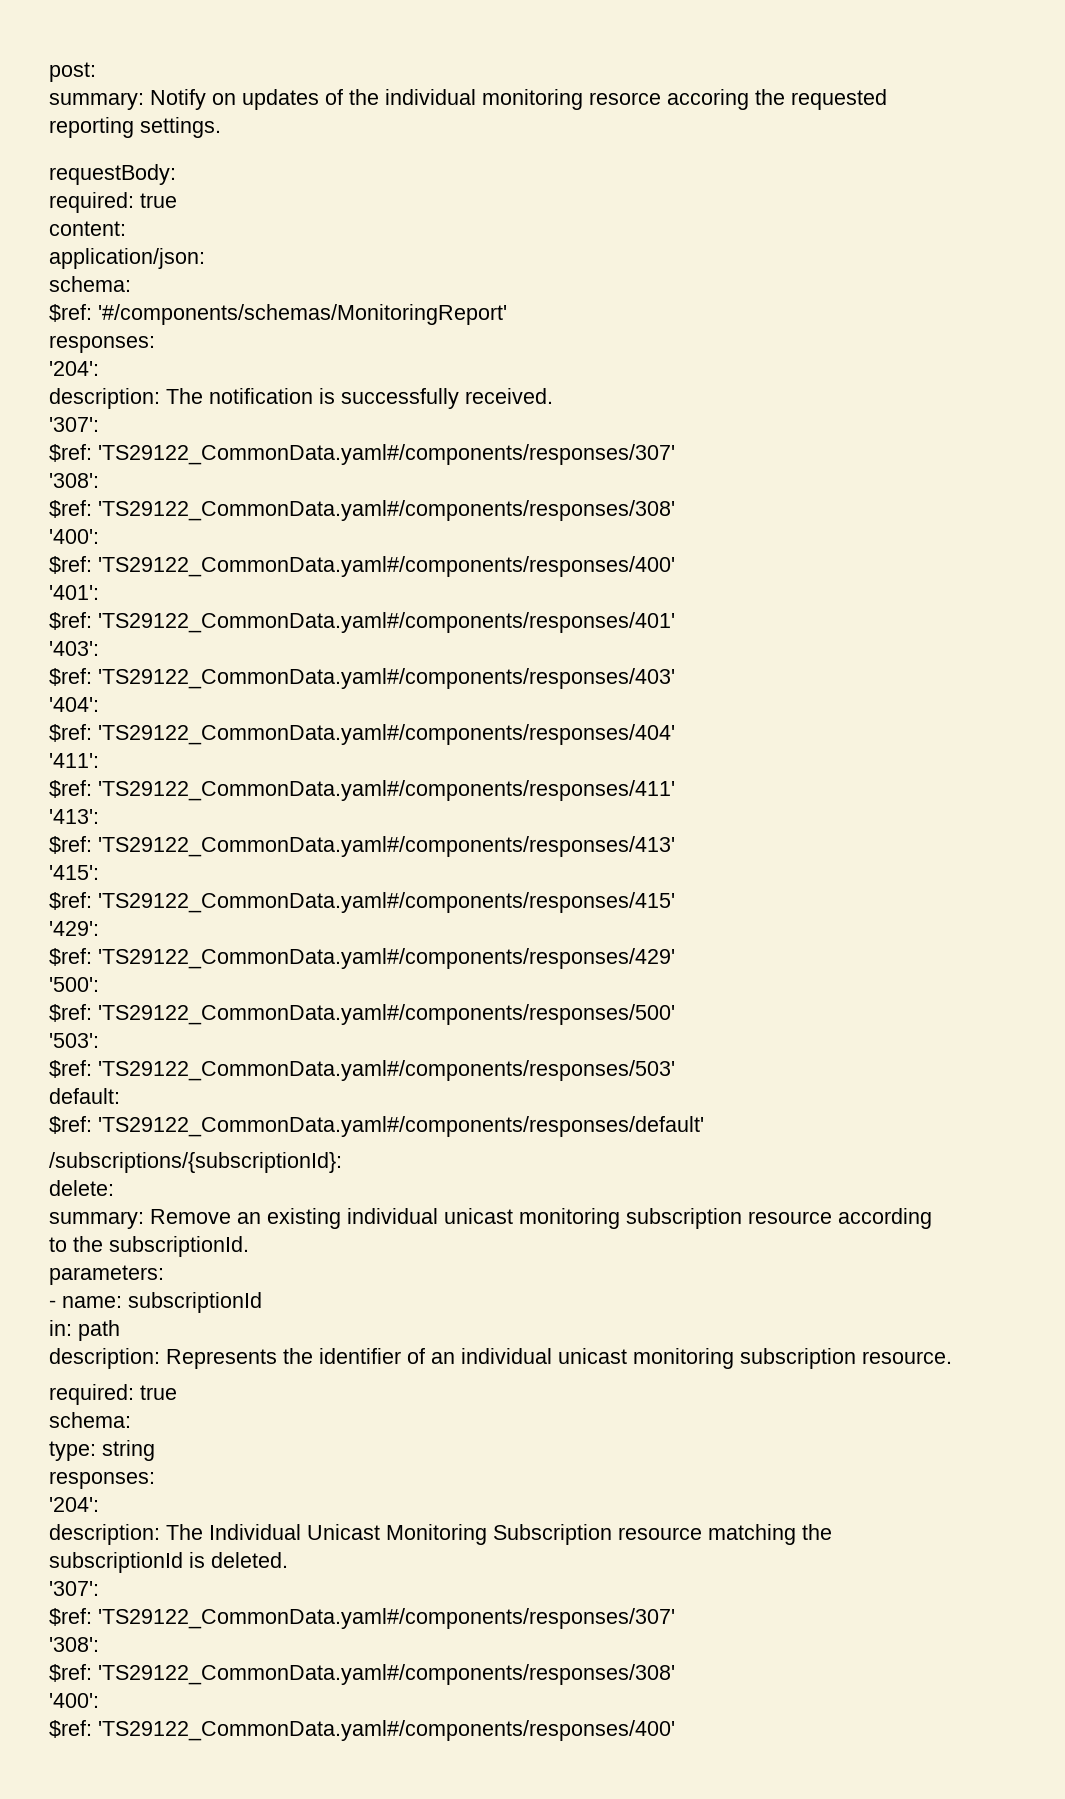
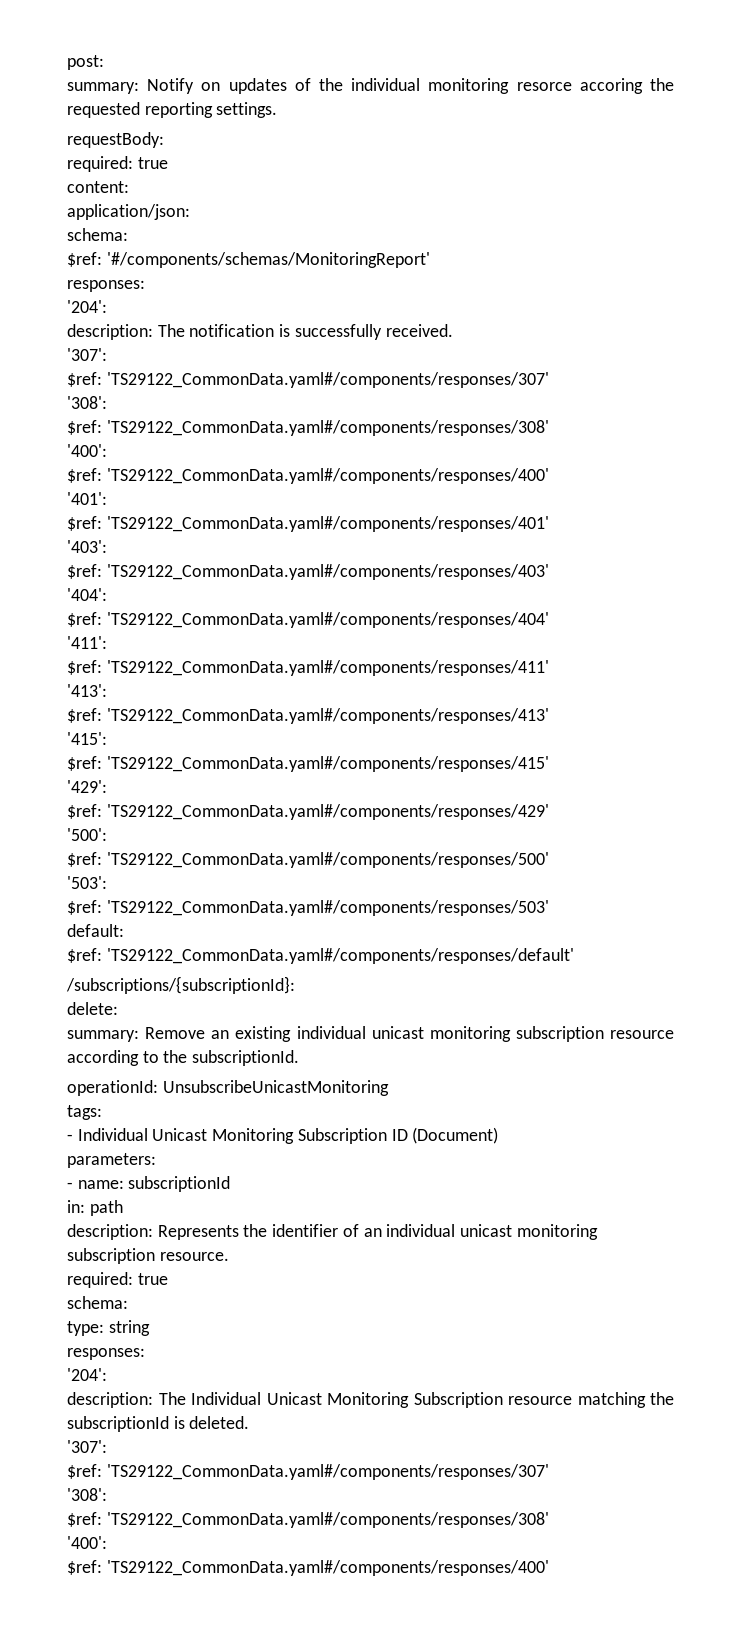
(249, 1246) none -> [67,1080,389,1096] [67,1105,102,1120] [67,1127,499,1144] // operationId: UnsubscribeUnicastMonitoring // tags: // - Individual Unicast Monitoring Subscription ID (Document)

